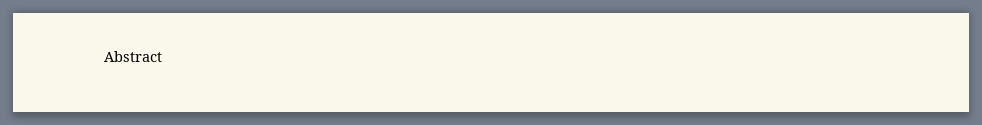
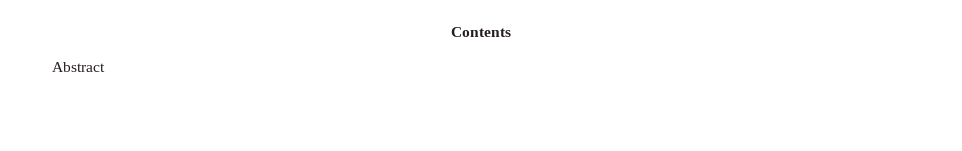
(104, 56) none -> [451,27,511,37] Contents //

